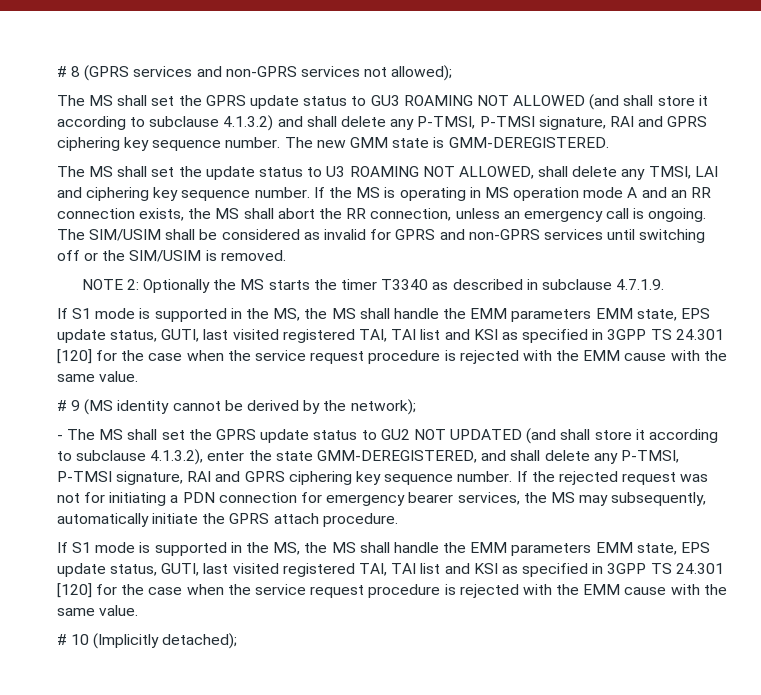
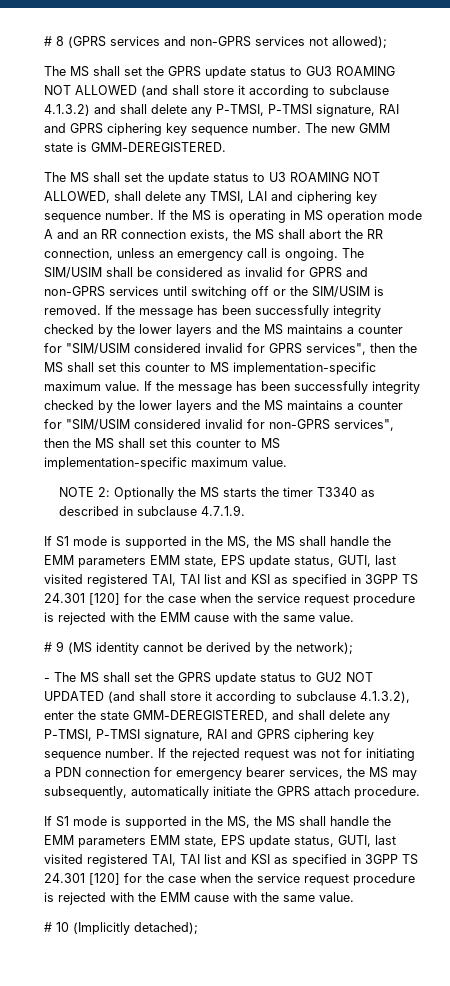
(286, 255) none -> [104,305,381,318] [43,324,403,337] [43,343,417,355] [43,362,376,375] [43,381,420,394] [43,400,403,413] [43,419,394,431] [43,438,280,449] [43,457,287,470] If the message has been successfully integrity checked by the lower layers and the MS maintains a counter for "SIM/USIM considered invalid for GPRS services", then the MS shall set this counter to MS implementation-specific maximum value. If the message has been successfully integrity checked by the lower layers and the MS maintains a counter for "SIM/USIM considered invalid for non-GPRS services", then the MS shall set this counter to MS implementation-specific maximum value.

